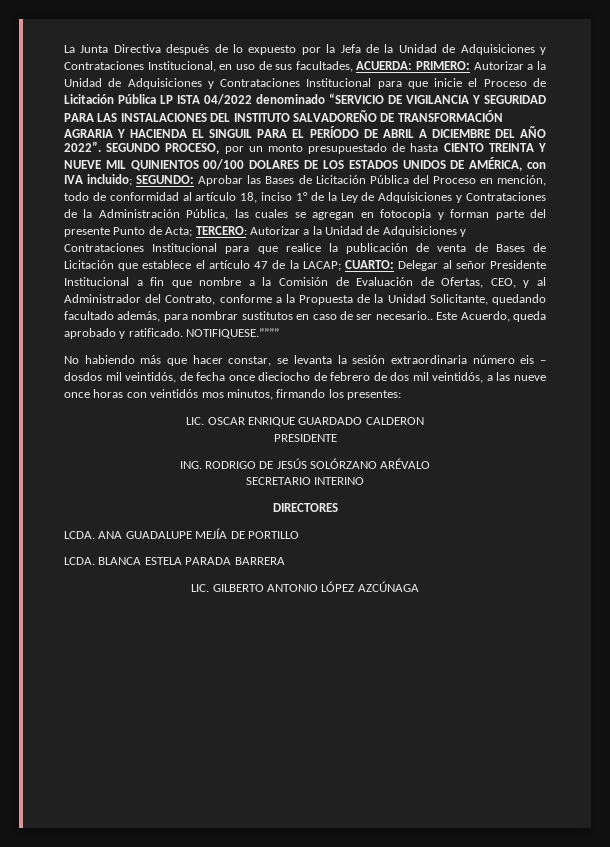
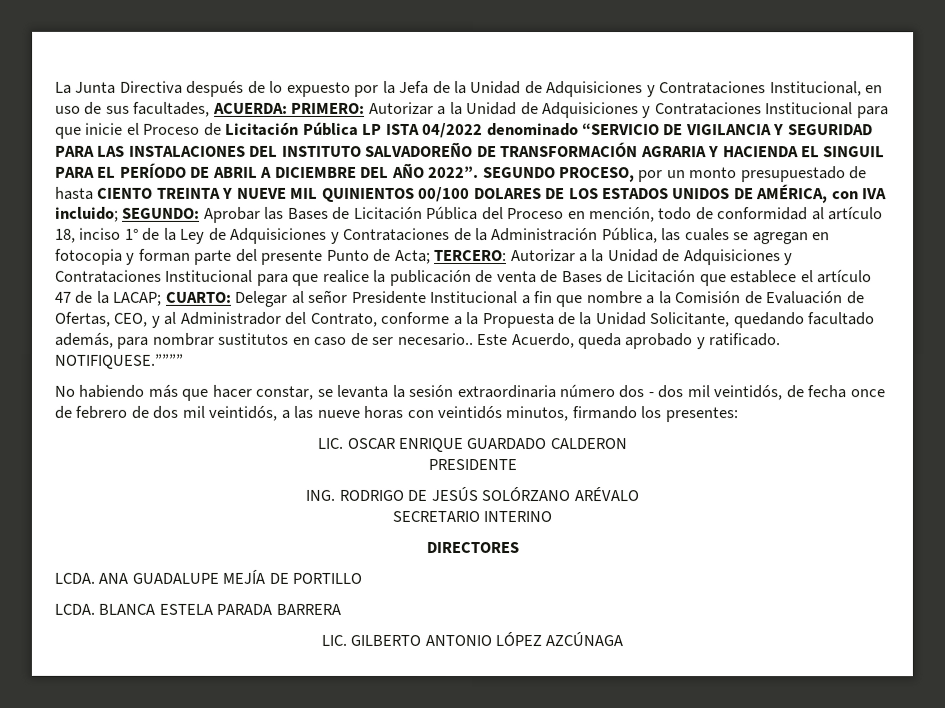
[520,355,546,364] [64,372,102,381] eis – dosdos -> [618,385,684,399] dos - dos
[258,372,311,381] dieciocho -> (885, 393) none
[64,392,90,398] once -> (360, 413) none
[201,392,224,398] mos -> (503, 412) none

